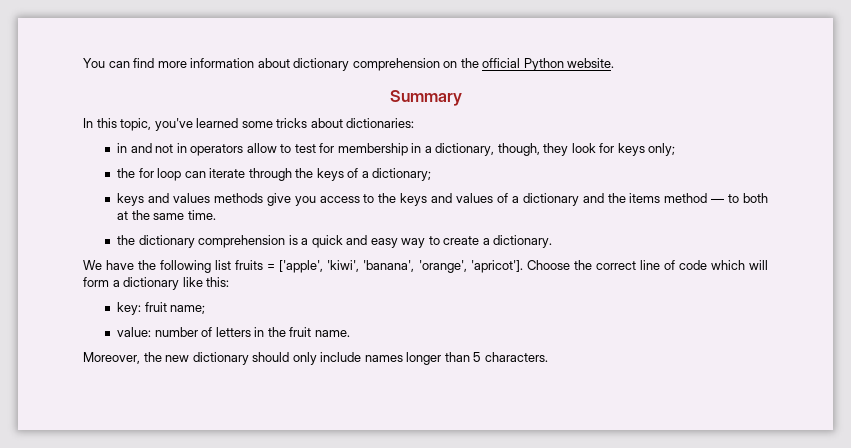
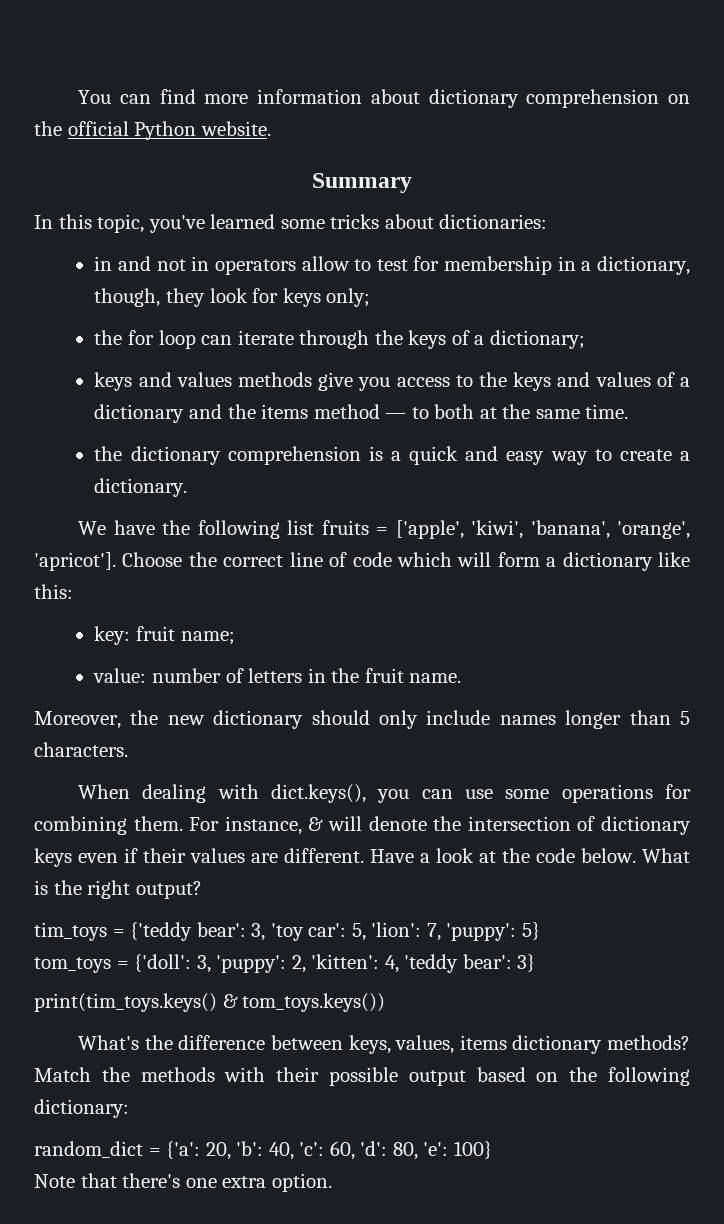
(548, 357) none -> [78,784,691,803] [34,816,692,835] [34,848,690,867] [34,880,202,899] [34,922,540,941] [34,954,536,973] [34,993,386,1012] [78,1035,691,1054] [34,1067,690,1086] [34,1099,129,1118] [34,1141,492,1160] [34,1173,332,1192] // When dealing with dict.keys(), you can use some operations for combining them. For instance, & will denote the intersection of dictionary keys even if their values are different. Have a look at the code below. What is the right output? // tim_toys = {'teddy bear': 3, 'toy car': 5, 'lion': 7, 'puppy': 5} // tom_toys = {'doll': 3, 'puppy': 2, 'kitten': 4, 'teddy bear': 3} // print(tim_toys.keys() & tom_toys.keys()) // What's the difference between keys, values, items dictionary methods? Match the methods with their possible output based on the following dictionary: // random_dict = {'a': 20, 'b': 40, 'c': 60, 'd': 80, 'e': 100} // Note that there's one extra option.

